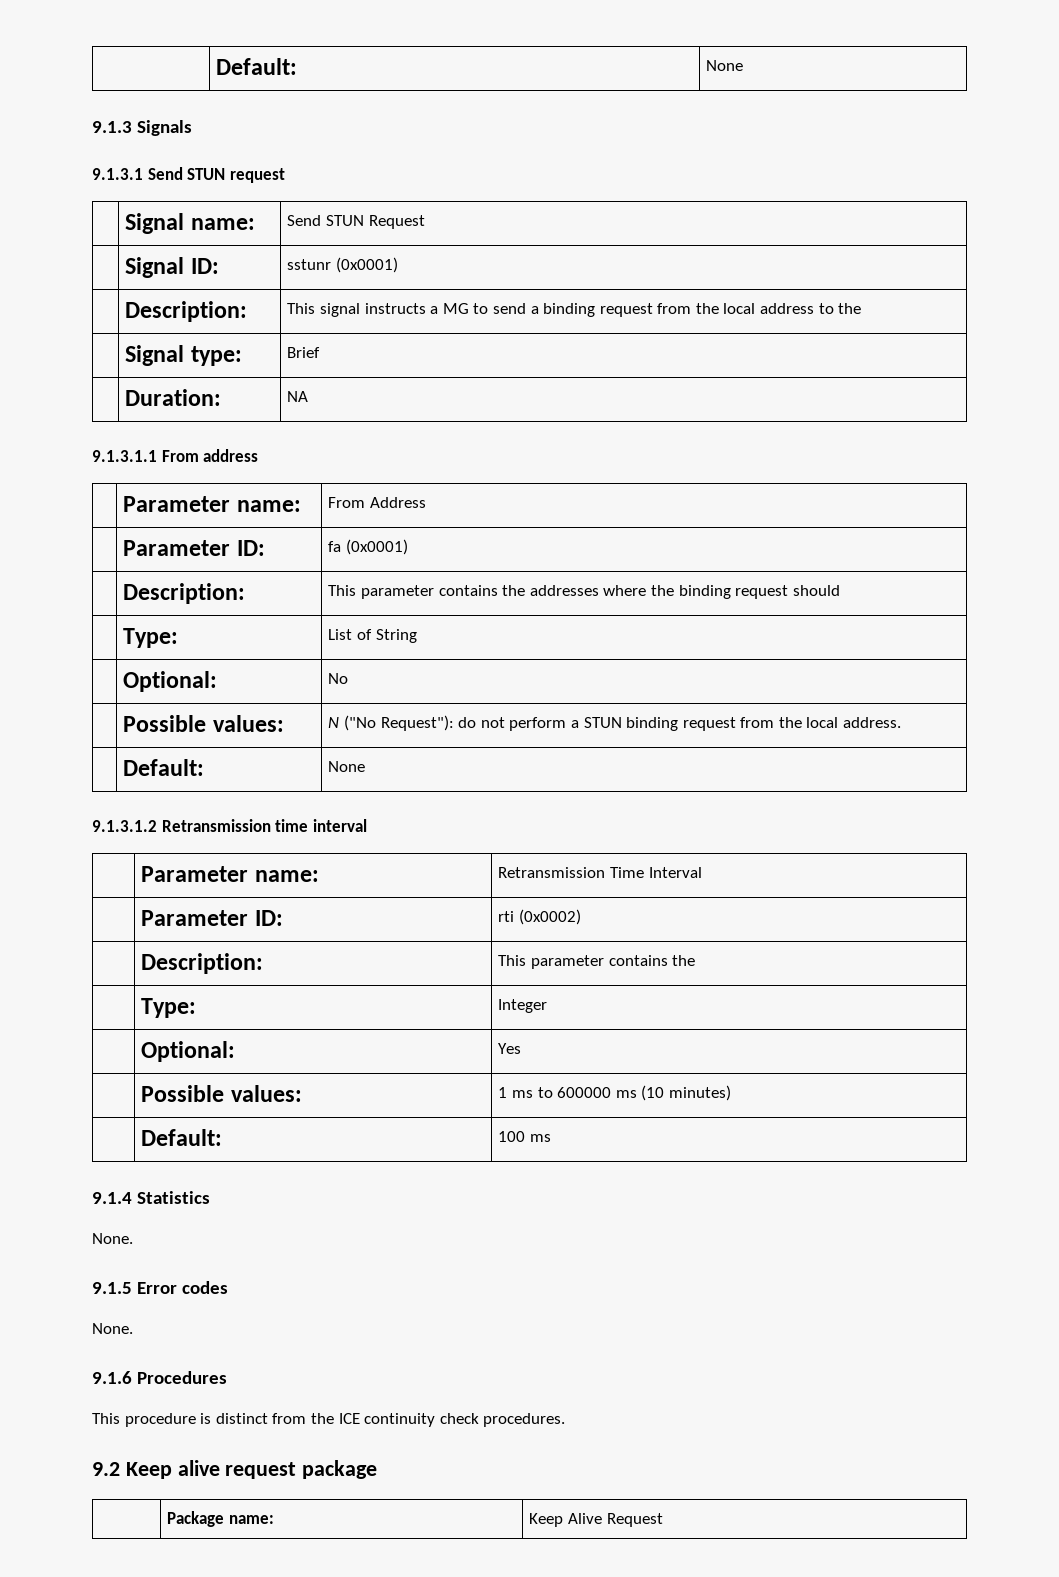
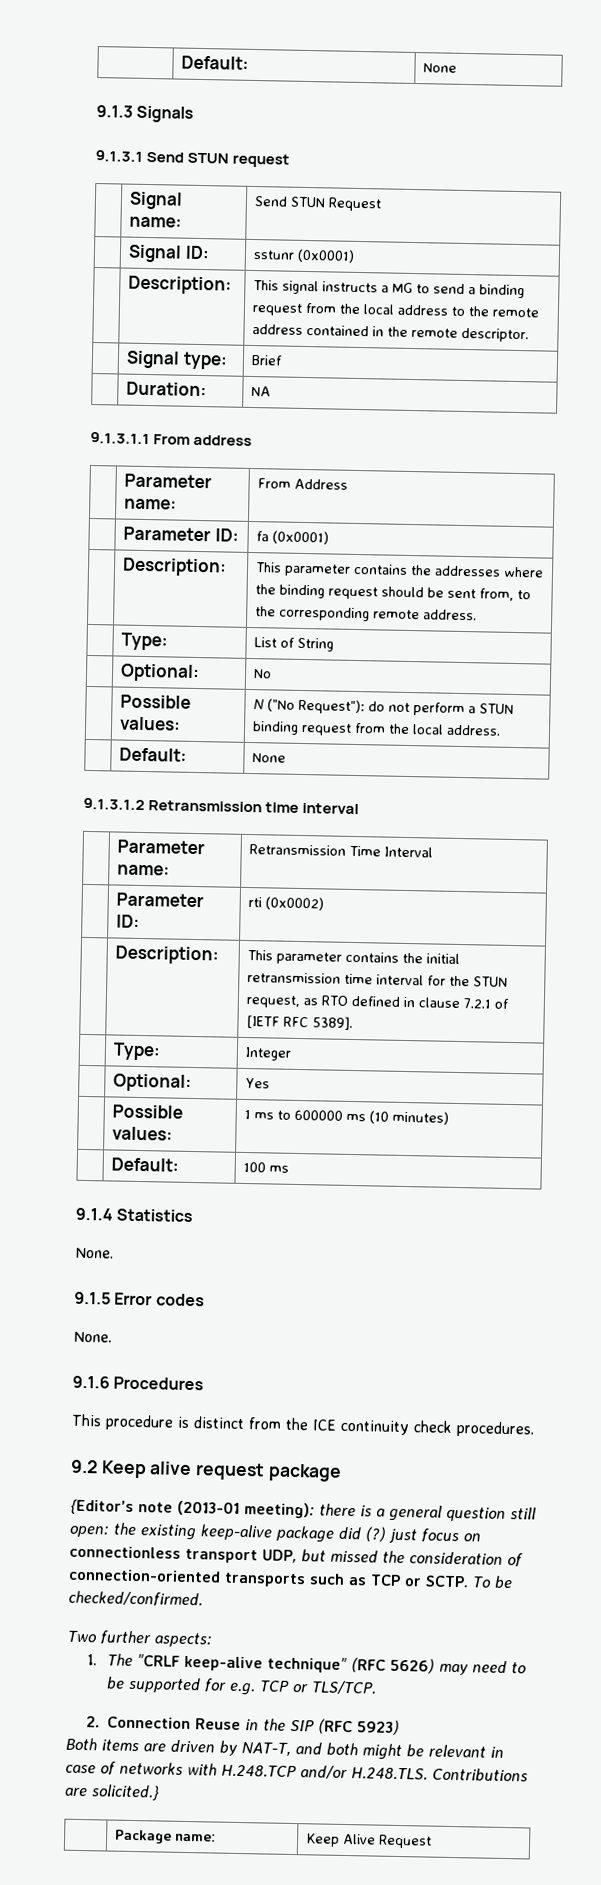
(862, 308) none -> [492,307,540,318] [252,323,530,343] remote address contained in the remote descriptor.
(840, 590) none -> [427,587,532,601] [255,606,478,622] be sent from, to the corresponding remote address.
(696, 960) none -> [426,953,461,965] [247,972,509,987] [246,995,510,1009] [246,1014,354,1031] initial retransmission time interval for the STUN request, as RTO defined in clause 7.2.1 of [IETF RFC 5389].
(378, 1469) none -> [70,1498,537,1522] [69,1522,481,1544] [69,1545,523,1567] [68,1568,513,1589] [68,1590,203,1607] [67,1630,212,1648] [86,1653,527,1676] [105,1676,377,1696] [85,1716,400,1735] [65,1737,504,1761] [65,1761,528,1782] [64,1784,160,1801] // {Editor’s note (2013-01 meeting): there is a general question still open: the existing keep-alive package did (?) just focus on connectionless transport UDP, but missed the consideration of connection-oriented transports such as TCP or SCTP. To be checked/confirmed. // Two further aspects: // 1. The "CRLF keep-alive technique" (RFC 5626) may need to be supported for e.g. TCP or TLS/TCP. // 2. Connection Reuse in the SIP (RFC 5923) // Both items are driven by NAT-T, and both might be relevant in case of networks with H.248.TCP and/or H.248.TLS. Contributions are solicited.}

